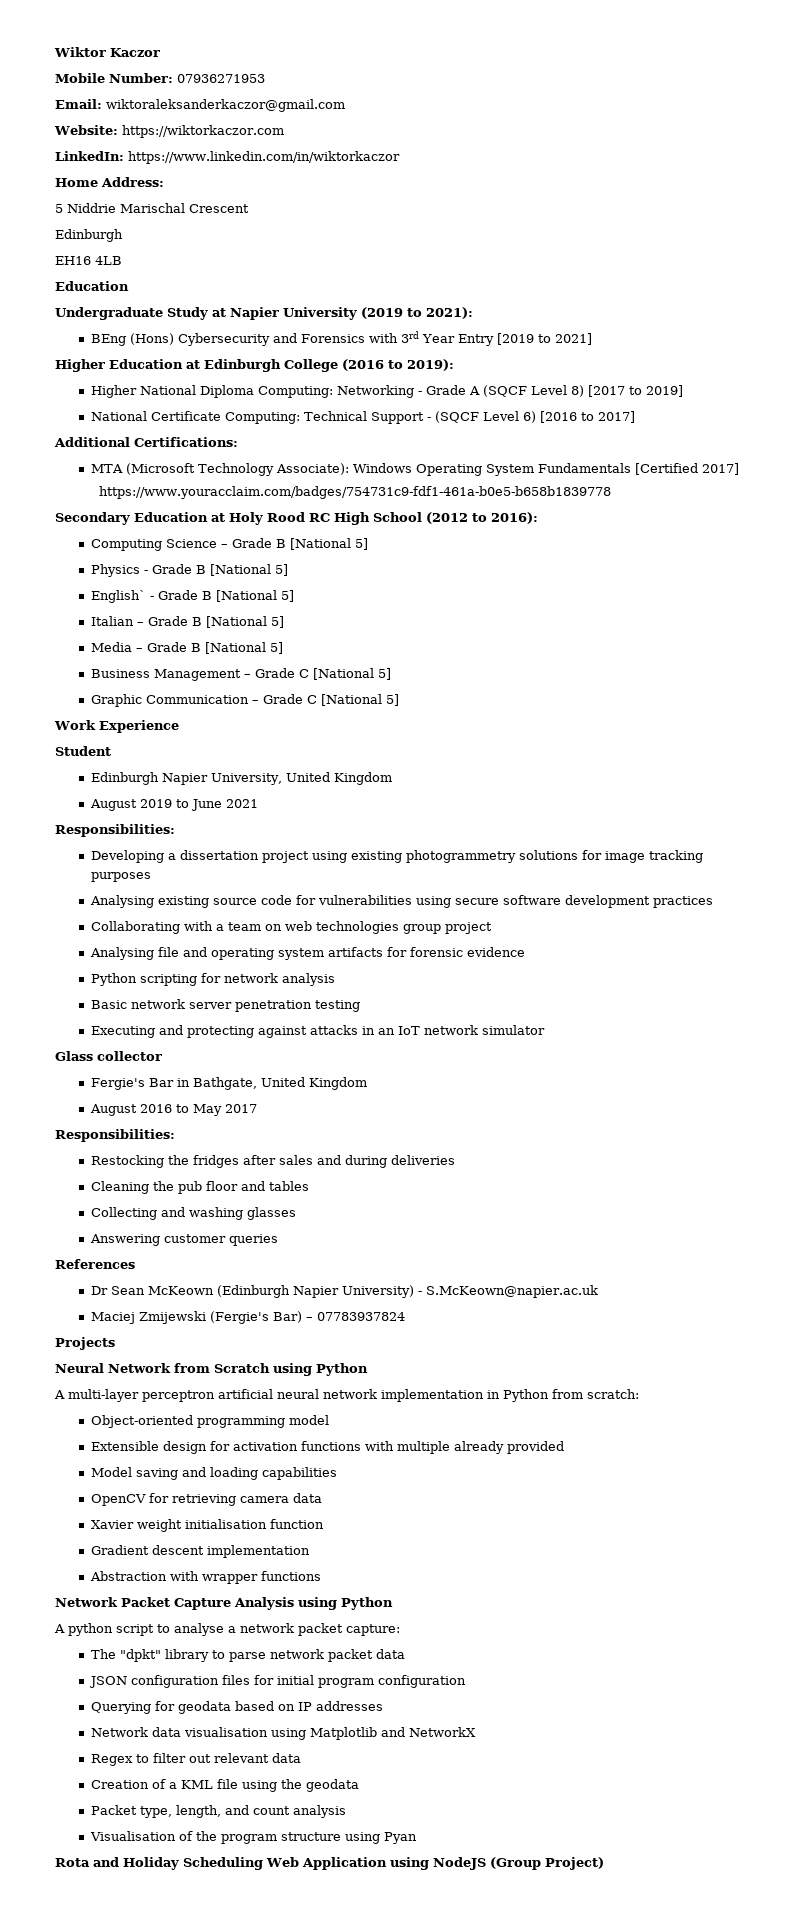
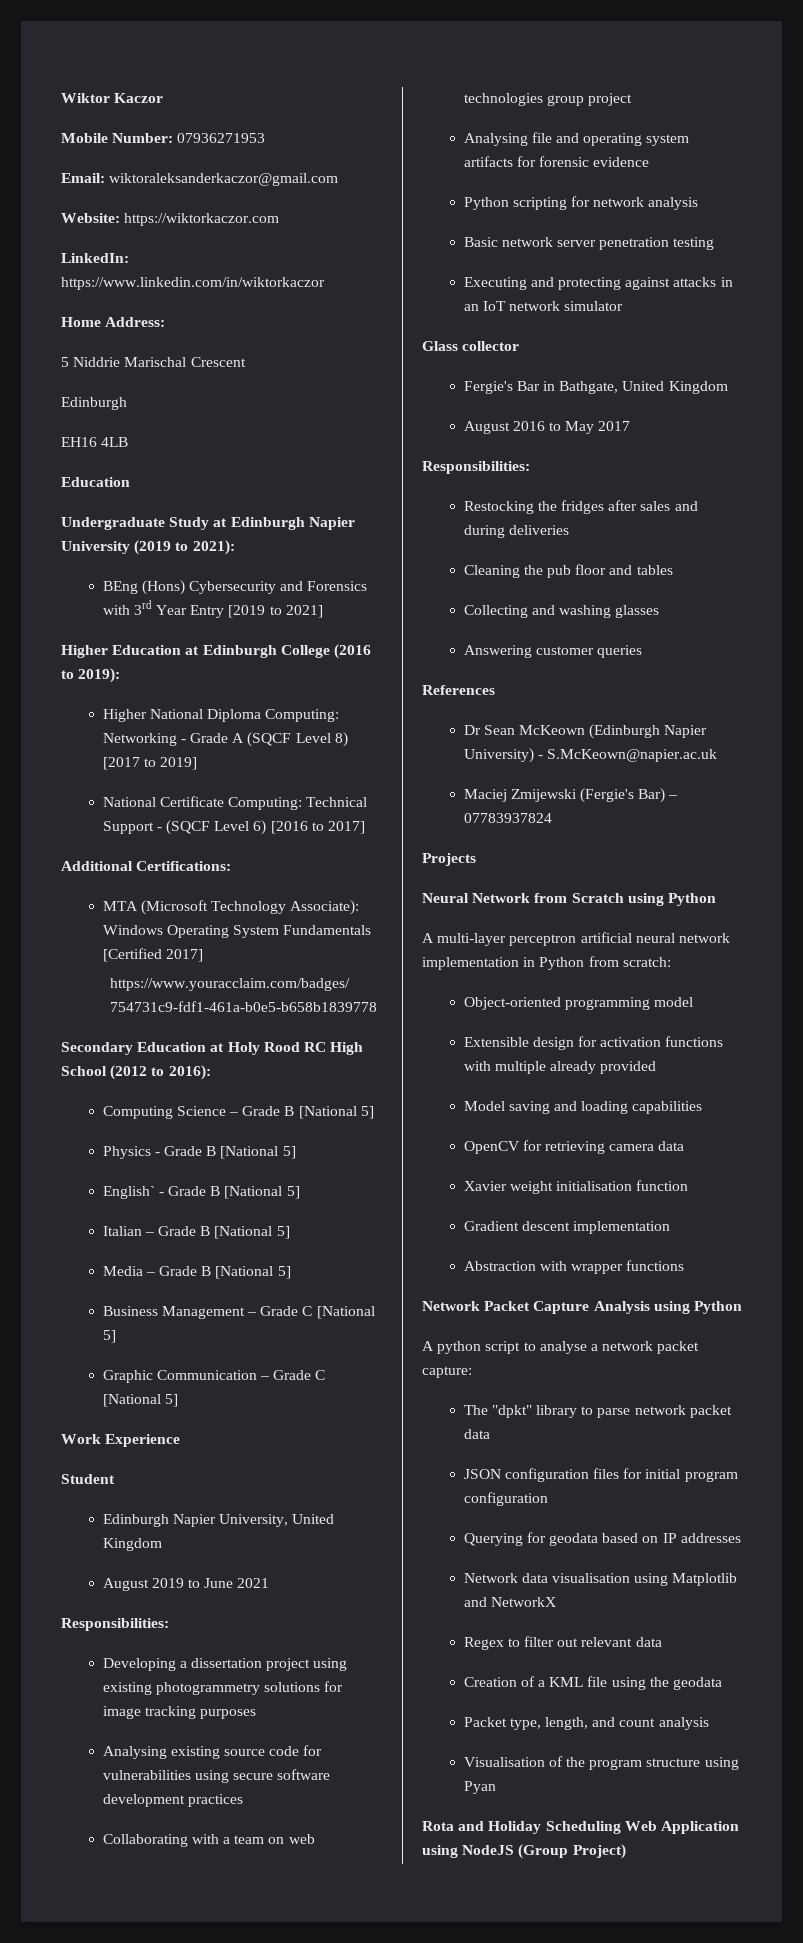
(226, 312) none -> [230,517,305,530] Edinburgh

